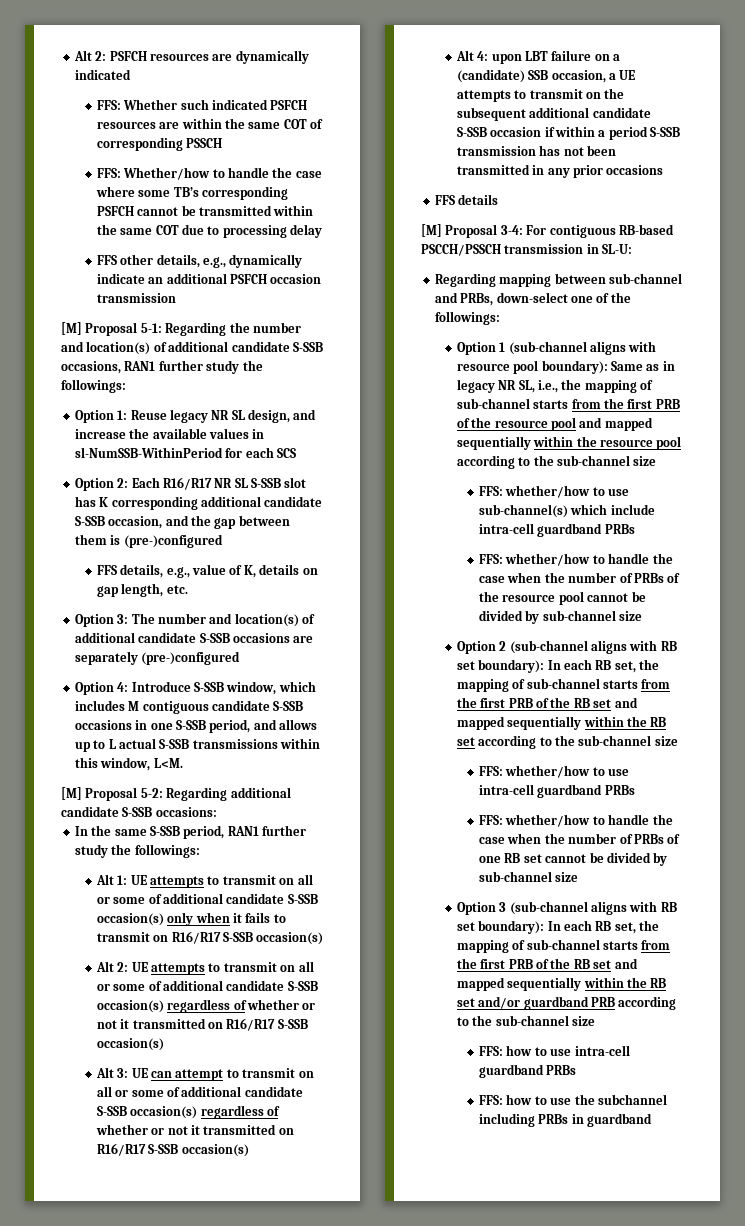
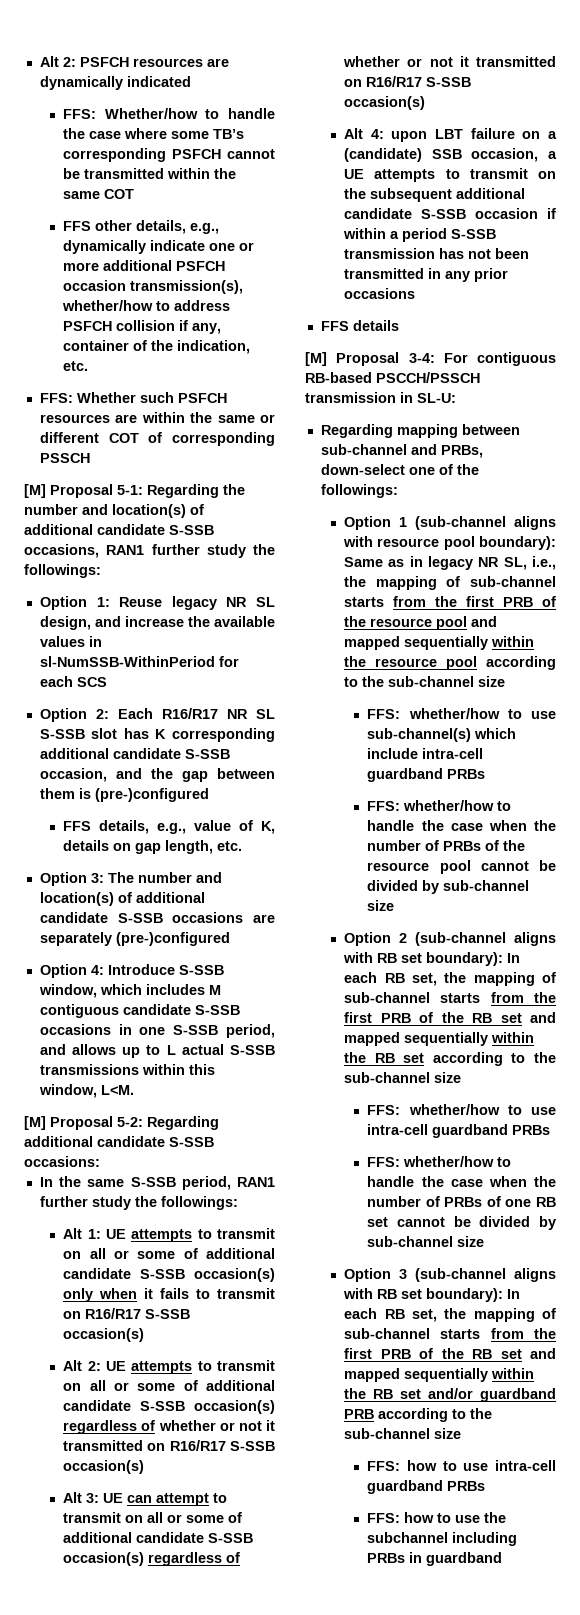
[96,99,308,110] [96,118,324,129] [96,137,223,151] // FFS: Whether such indicated PSFCH resources are within the same COT of corresponding PSSCH -> (191, 81) none
[182,224,323,238] due to processing delay -> (135, 194) none
[148,273,322,284] [96,293,176,303] an additional PSFCH occasion transmission -> [209,242,255,251] [63,260,226,271] [63,280,244,294] [62,300,231,311] [63,320,222,334] [63,340,251,354] [63,361,89,371] [39,392,227,403] [39,412,275,423] [39,432,275,446] [39,453,90,463] one or more additional PSFCH occasion transmission(s), whether/how to address PSFCH collision if any, container of the indication, etc. // FFS: Whether such PSFCH resources are within the same or different COT of corresponding PSSCH

